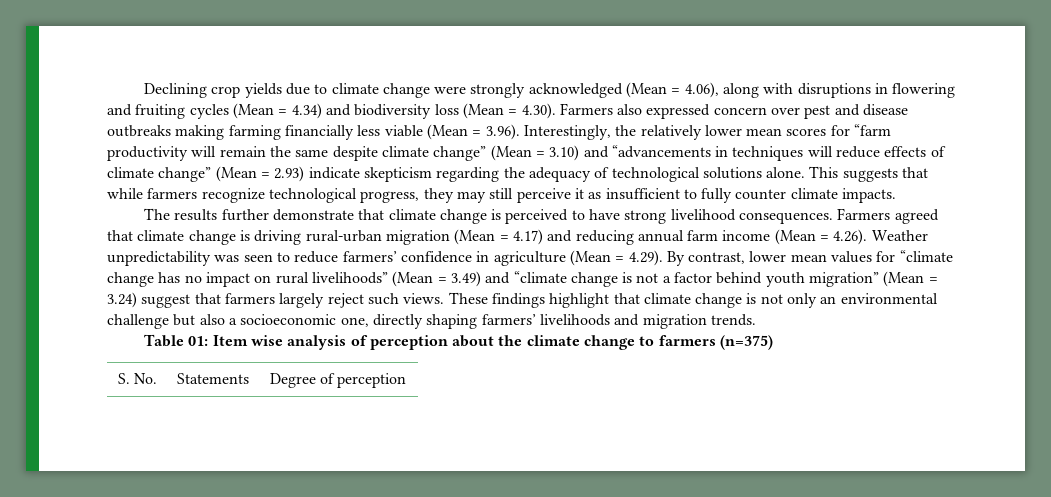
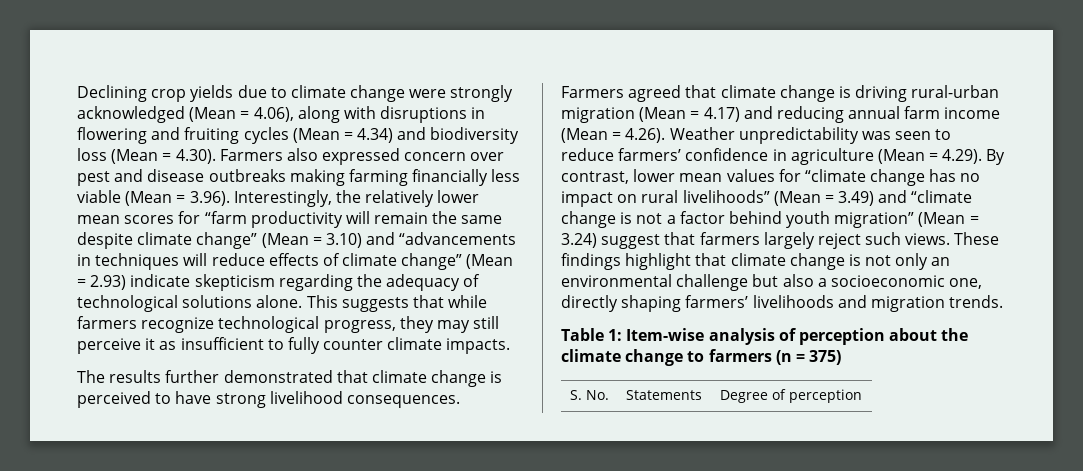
[272,209,354,221] demonstrate -> [223,370,333,383] demonstrated
[188,335,283,346] 01: Item wise -> [608,328,705,341] 1: Item-wise
[720,335,774,350] (n=375) -> [775,350,842,365] (n = 375)

